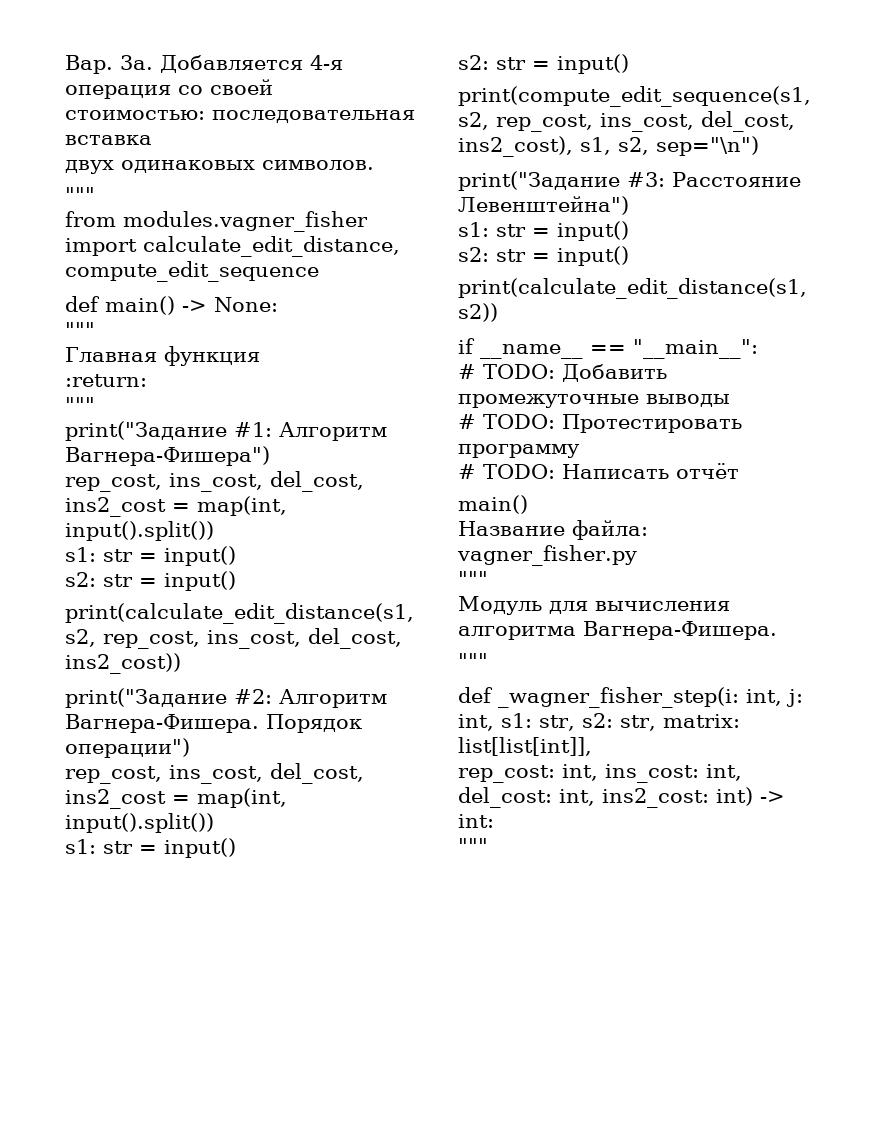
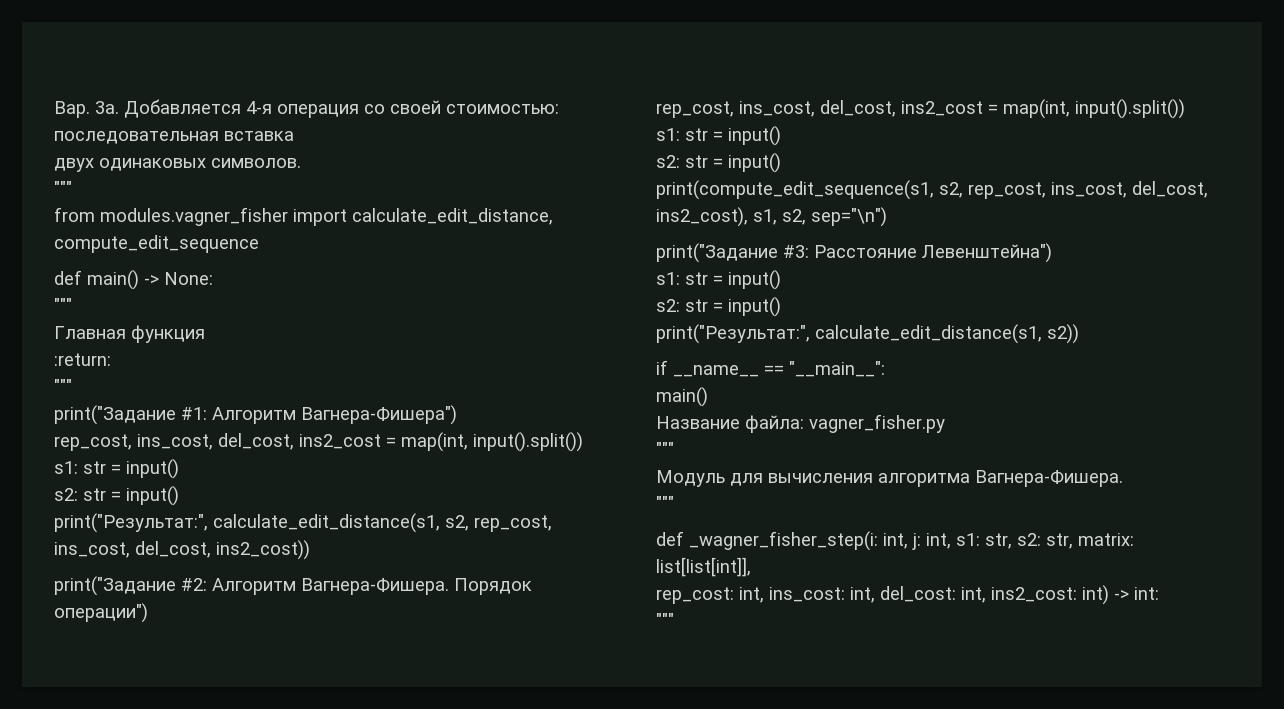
[65,603,414,624] print(calculate_edit_distance(s1, -> [54,513,440,533] print("Результат:", calculate_edit_distance(s1,
[458,278,807,299] print(calculate_edit_distance(s1, -> [656,324,1042,344] print("Результат:", calculate_edit_distance(s1,
[458,364,667,382] [458,394,730,408] [458,414,742,433] [458,444,580,458] [458,463,739,479] // # TODO: Добавить промежуточные выводы // # TODO: Протестировать программу // # TODO: Написать отчёт -> (885, 369) none

